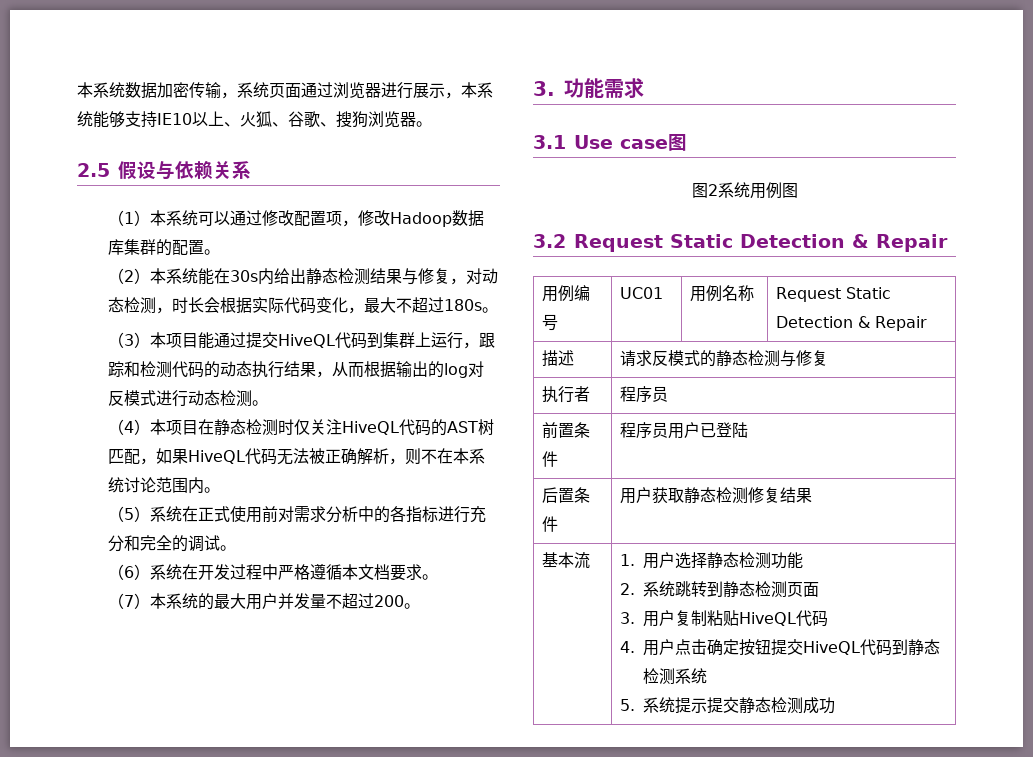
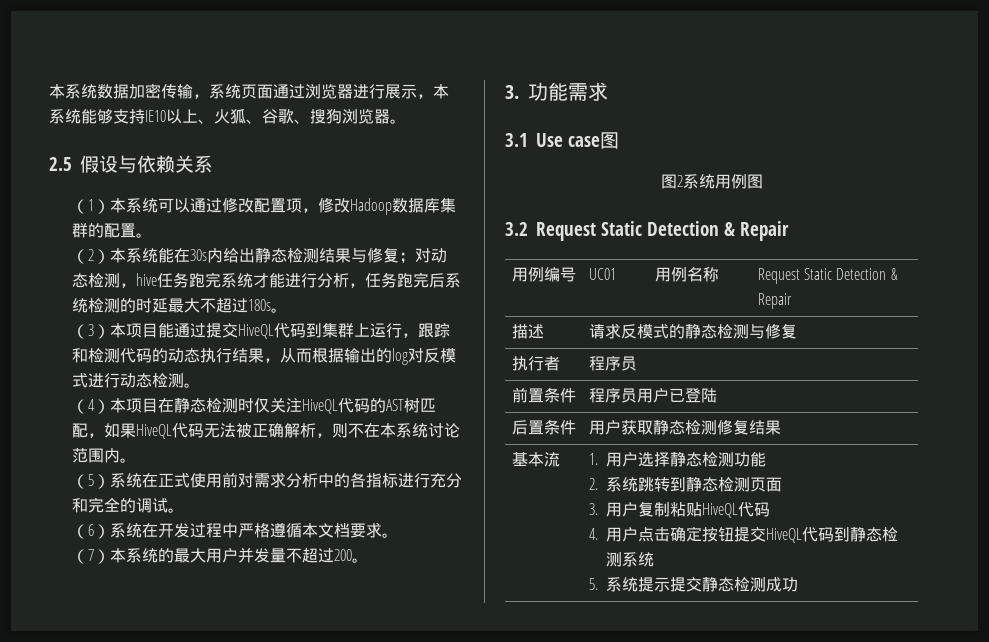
[450,278,467,285] ， -> [398,252,415,264] ；
[172,297,365,314] 时长会根据实际代码变化， -> [135,272,461,288] [71,298,168,313] hive任务跑完系统才能进行分析，任务跑完后系统检测的时延

